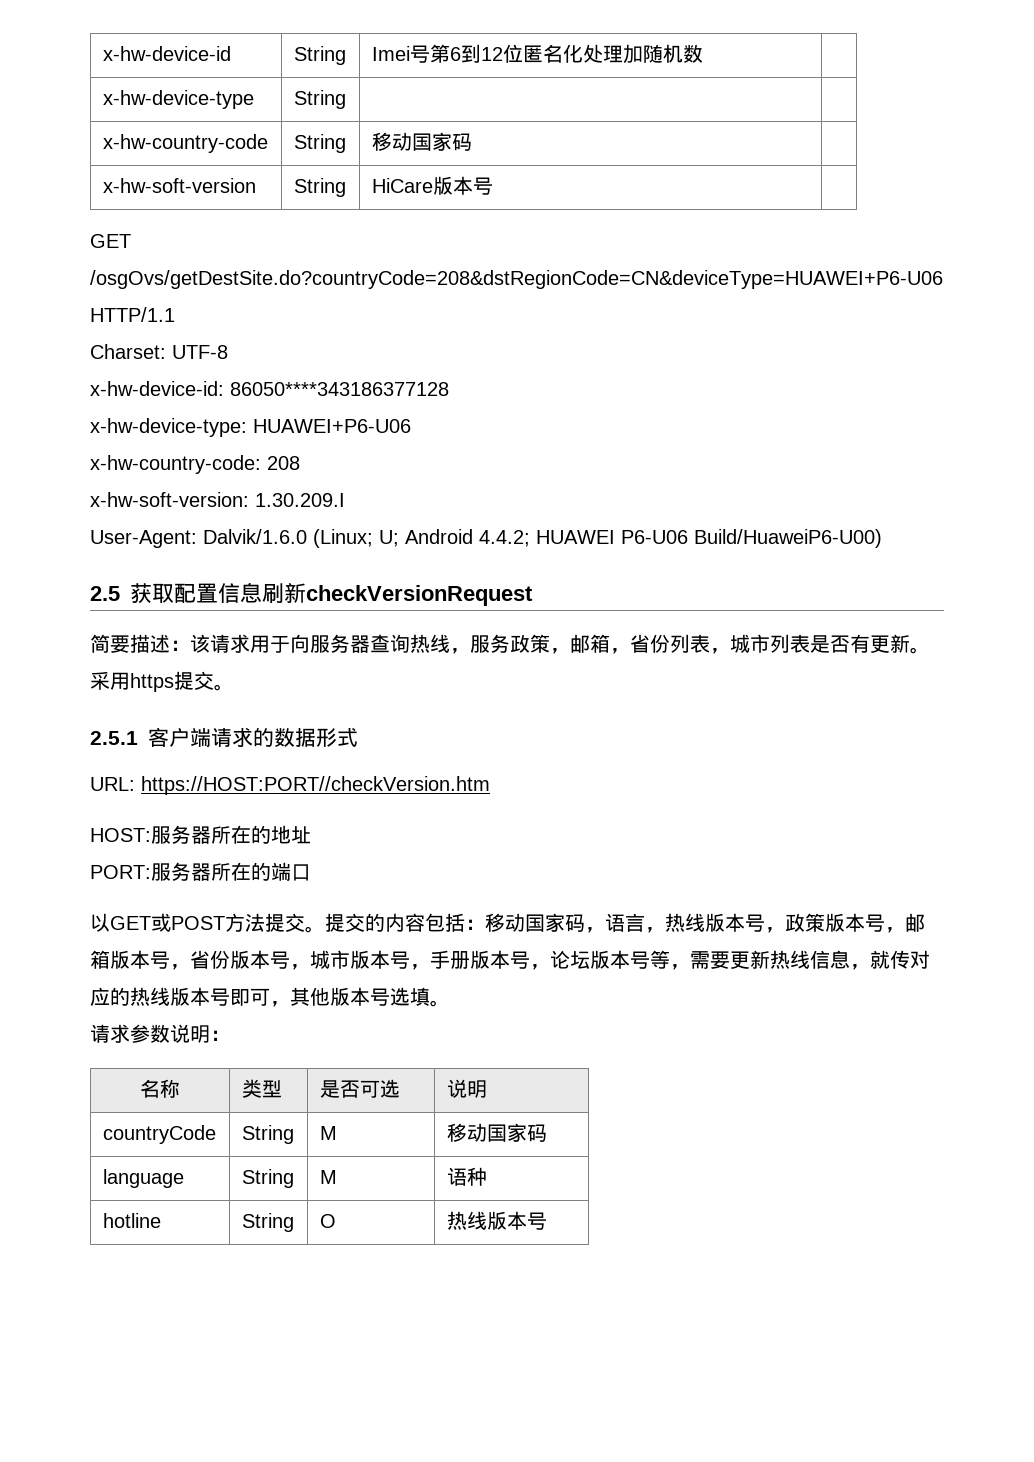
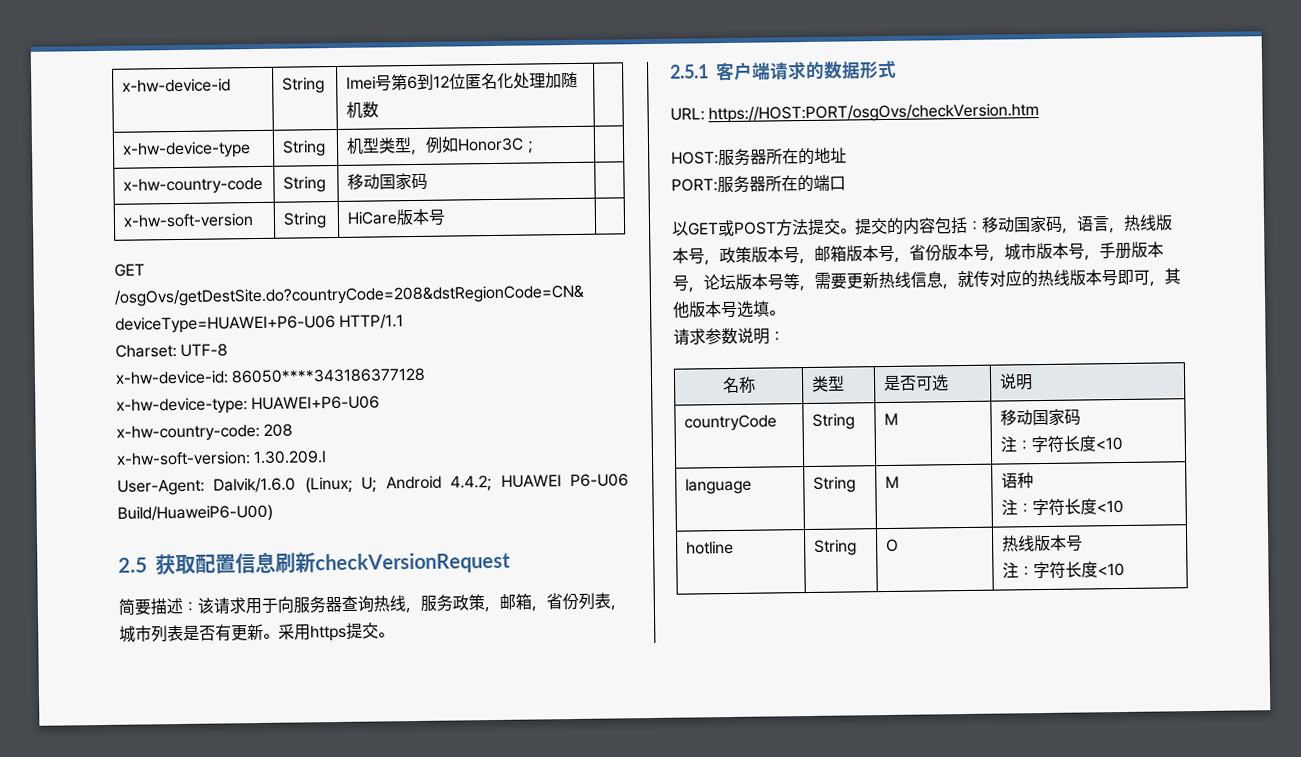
(346, 99) none -> [346,136,540,156] 机型类型，例如Honor3C；
[141,776,490,795] https://HOST:PORT//checkVersion.htm -> [708,103,1040,124] https://HOST:PORT/osgOvs/checkVersion.htm
(547, 1133) none -> [1000,435,1124,453] // 注：字符长度<10
(487, 1176) none -> [1001,498,1125,516] // 注：字符长度<10
(547, 1221) none -> [1002,561,1126,579] // 注：字符长度<10

